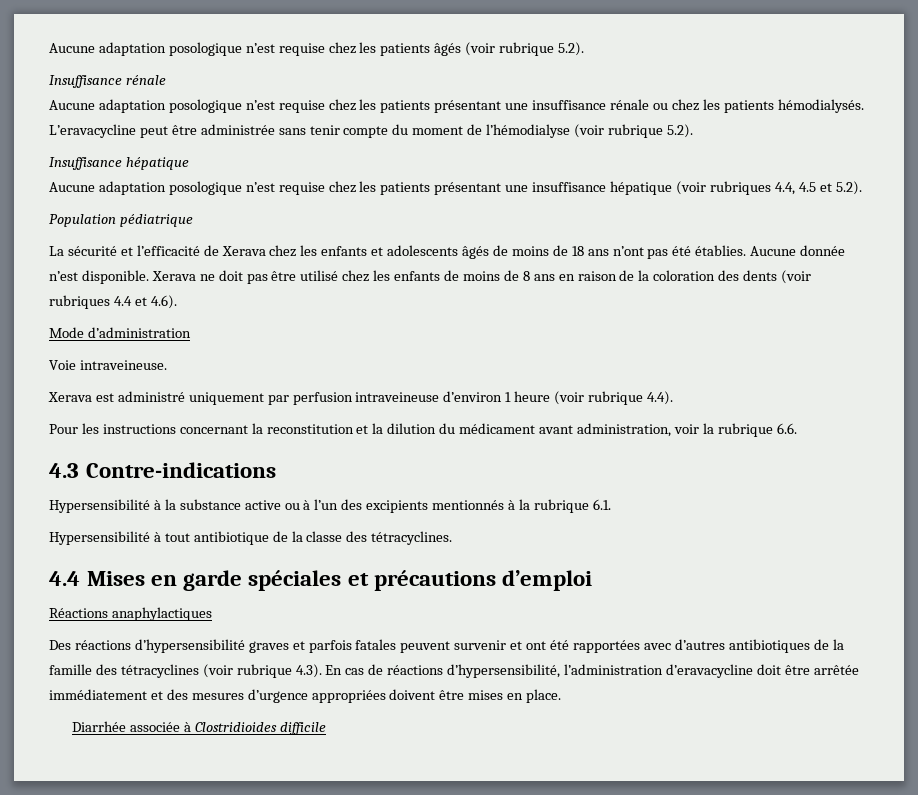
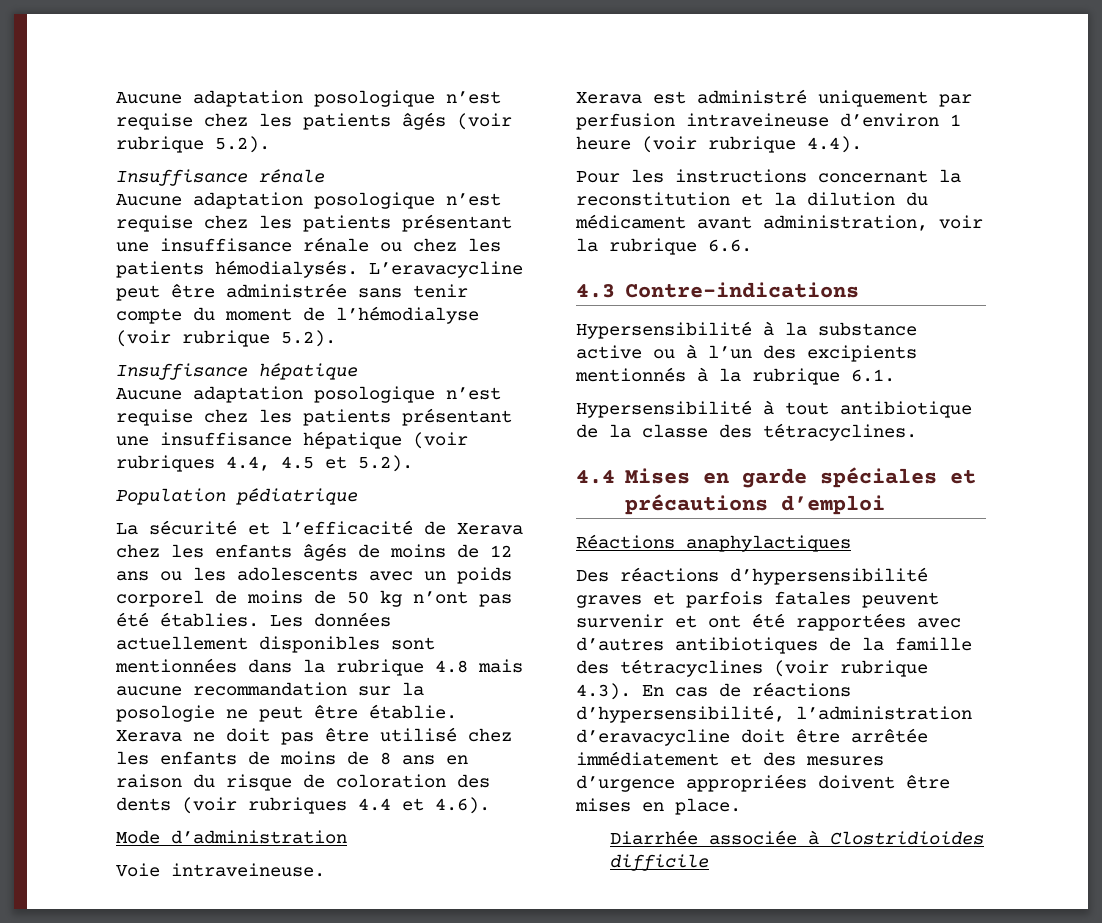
[371,245,459,256] et adolescents -> (292, 551) none
[571,245,846,259] [49,270,149,284] 18 ans n’ont pas été établies. Aucune donnée n’est disponible. -> [490,545,512,557] [116,567,512,584] [116,590,512,607] [116,612,391,627] [116,636,435,653] [115,658,523,676] [116,682,424,696] [116,704,457,722] 12 ans ou les adolescents avec un poids corporel de moins de 50 kg n’ont pas été établies. Les données actuellement disponibles sont mentionnées dans la rubrique 4.8 mais aucune recommandation sur la posologie ne peut être établie.
[619,270,650,281] de la -> [193,774,325,791] du risque de

